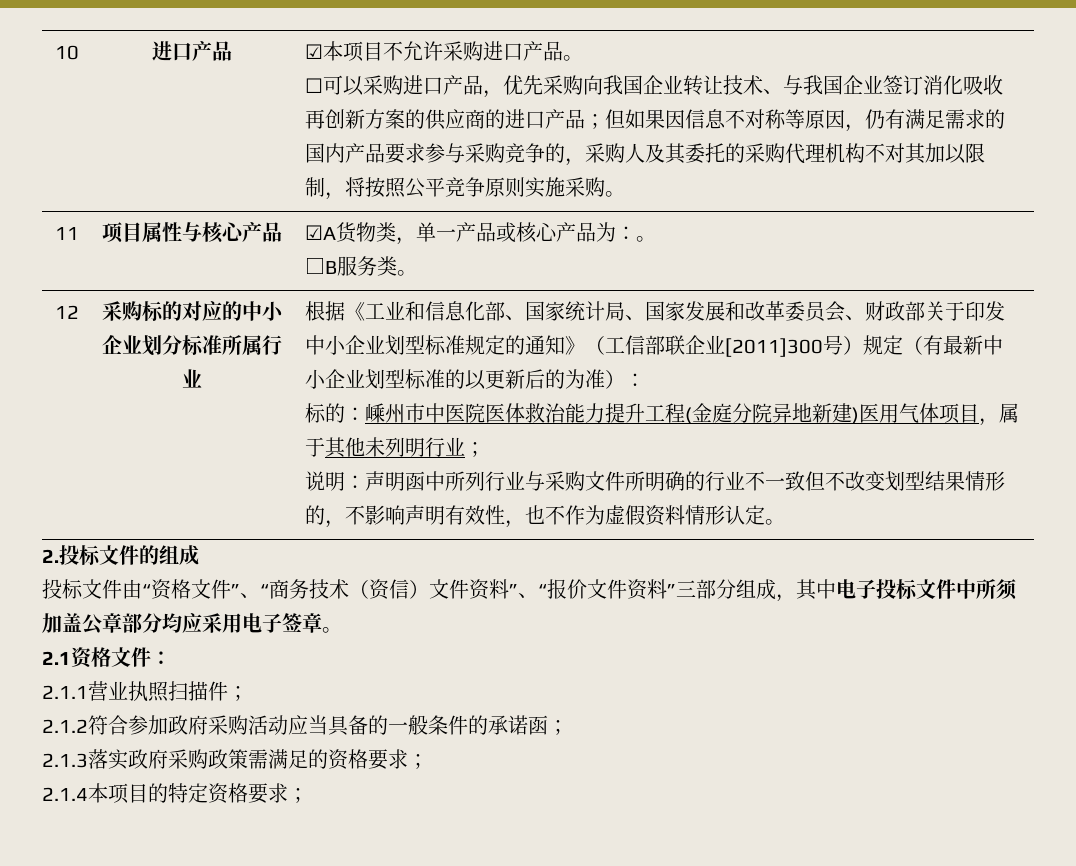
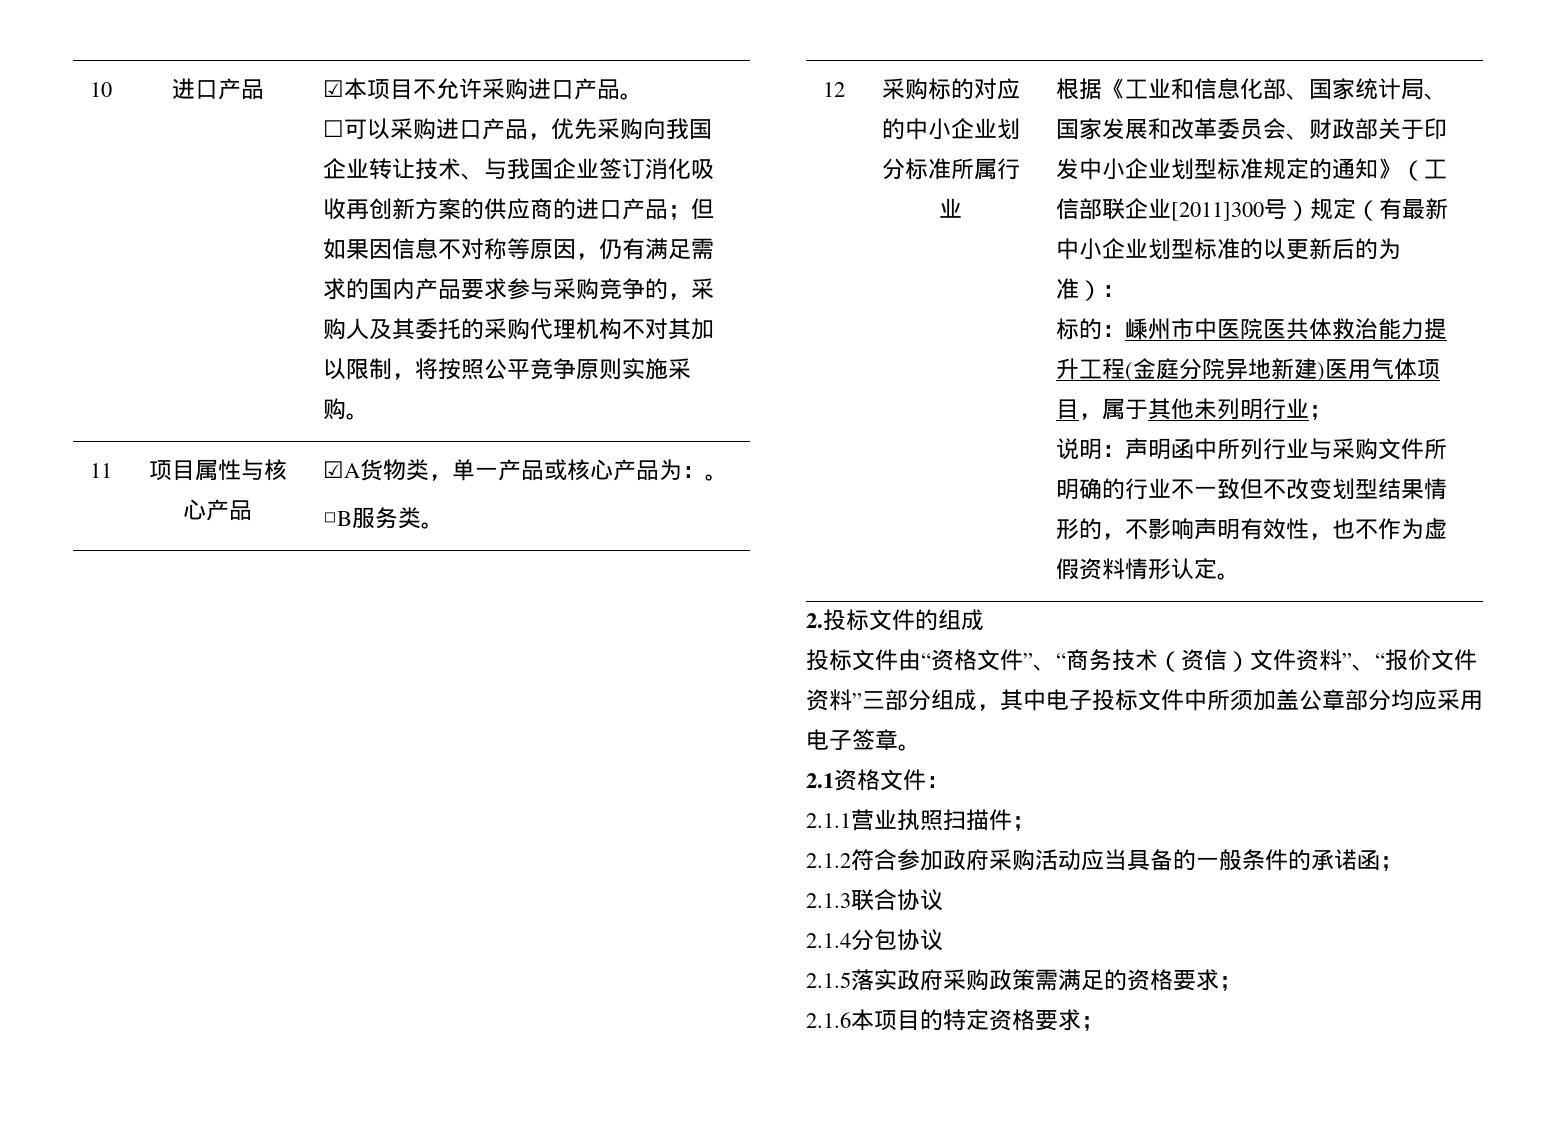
(505, 413) none -> [1285,318,1309,340] 共
(88, 760) none -> [851,889,943,911] [806,929,943,951] [806,972,851,988] 联合协议 // 2.1.4分包协议 // 2.1.5
[42,787,88,801] 2.1.4 -> [806,1012,851,1028] 2.1.6

